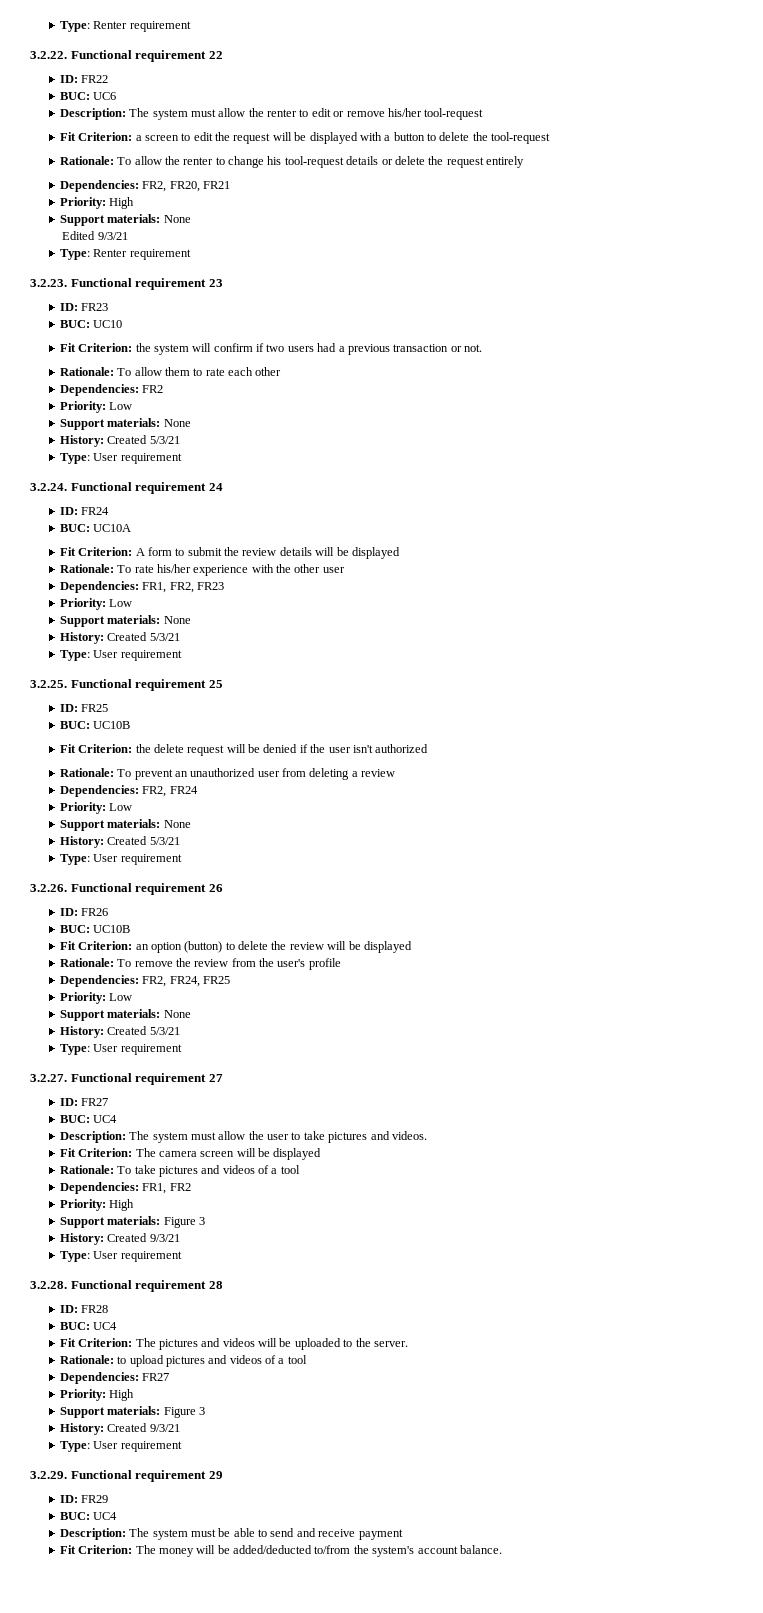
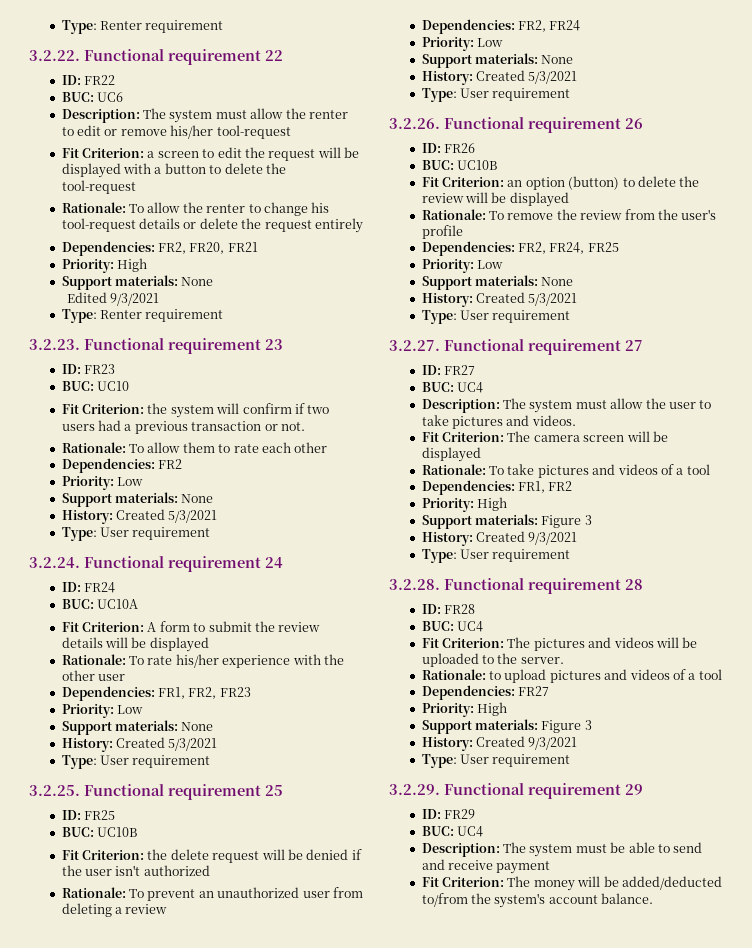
[97,232,128,240] 9/3/21 -> [110,293,160,306] 9/3/2021
[149,436,180,444] 5/3/21 -> [168,510,218,523] 5/3/2021
[149,633,180,641] 5/3/21 -> [168,738,218,751] 5/3/2021
[149,837,180,845] 5/3/21 -> [528,71,578,84] 5/3/2021
[149,1027,180,1035] 5/3/21 -> [528,293,578,306] 5/3/2021
[149,1234,180,1242] 9/3/21 -> [528,532,578,545] 9/3/2021
[149,1424,180,1432] 9/3/21 -> [528,737,578,750] 9/3/2021

